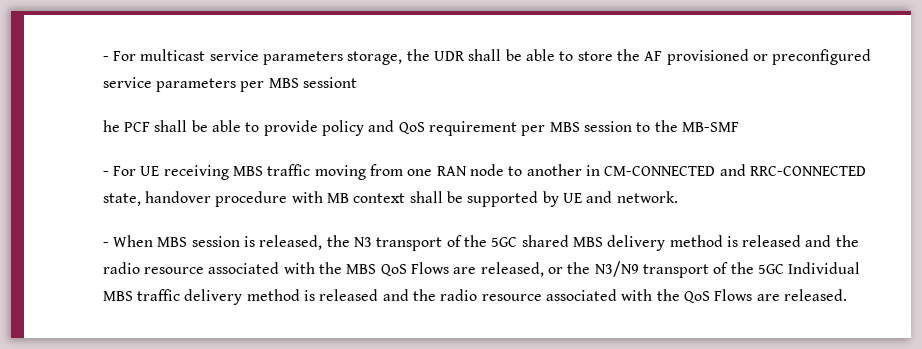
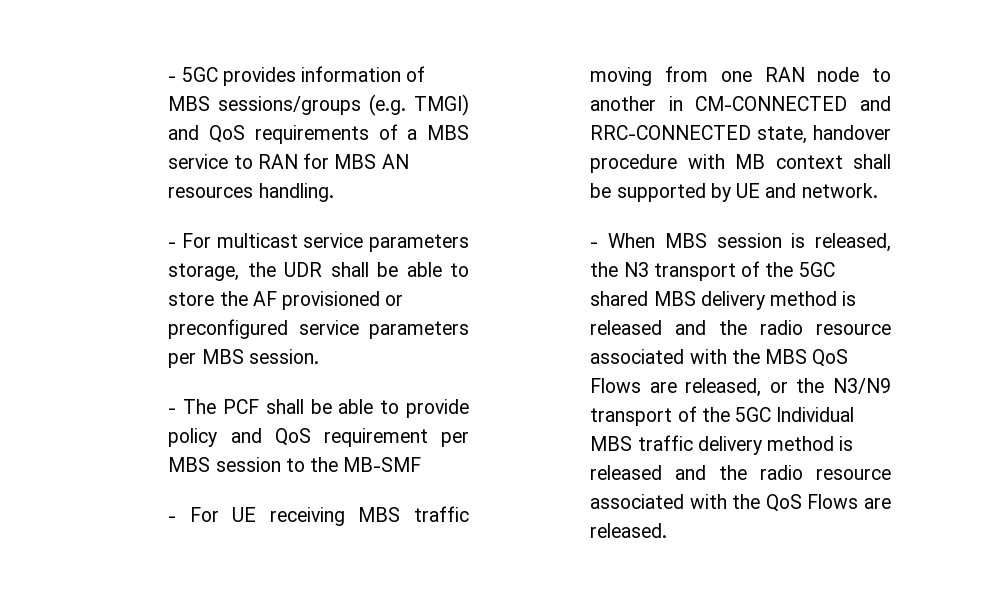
[102,56,109,61] - -> [168,66,426,86] [168,94,470,116] [168,124,469,144] [168,153,409,169] [168,183,334,202] [168,242,177,248] - 5GC provides information of MBS sessions/groups (e.g. TMGI) and QoS requirements of a MBS service to RAN for MBS AN resources handling. // -
[303,77,358,88] [102,120,120,132] sessiont // he -> [248,349,319,364] [168,399,217,414] session. // - The

